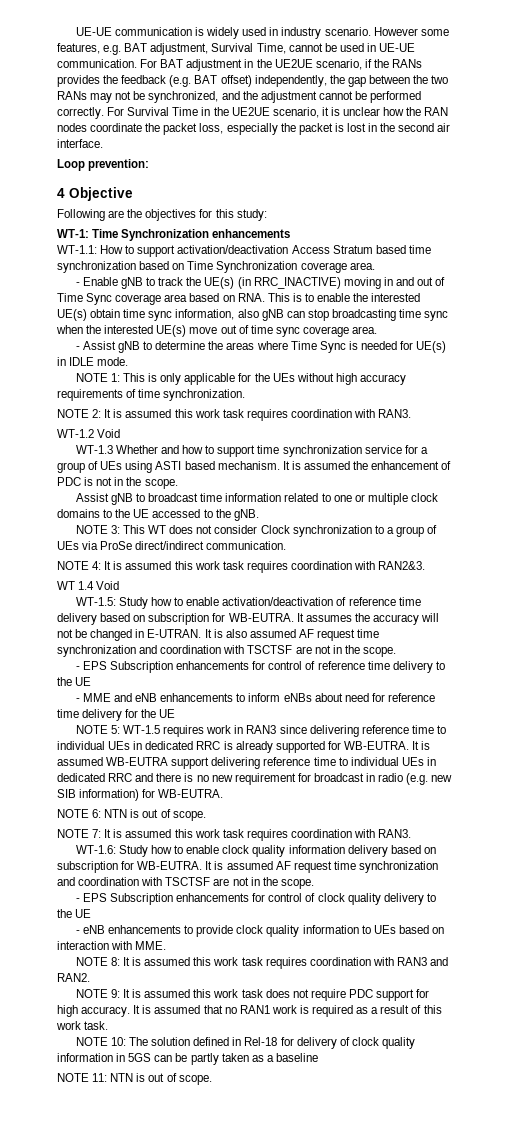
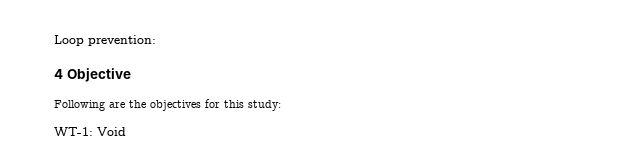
[75,27,449,39] [57,43,416,55] [57,59,423,71] [57,75,449,87] [57,91,422,103] [57,107,449,119] [57,123,451,135] [57,139,103,148] UE-UE communication is widely used in industry scenario. However some features, e.g. BAT adjustment, Survival Time, cannot be used in UE-UE communication. For BAT adjustment in the UE2UE scenario, if the RANs provides the feedback (e.g. BAT offset) independently, the gap between the two RANs may not be synchronized, and the adjustment cannot be performed correctly. For Survival Time in the UE2UE scenario, it is unclear how the RAN nodes coordinate the packet loss, especially the packet is lost in the second air interface. // -> (54, 40) none
[92,229,291,241] [57,245,431,257] [57,261,375,273] [75,277,446,289] [57,293,421,305] [57,309,449,321] [56,325,378,337] [75,341,447,353] [57,357,129,366] [75,373,406,385] [57,389,246,401] [57,409,412,421] [57,429,121,438] [75,445,428,457] [57,461,452,473] [57,477,178,489] [75,493,438,505] [57,509,259,521] [75,525,438,537] [57,541,287,550] [57,561,426,573] [57,581,120,590] [75,597,421,609] [57,613,440,625] [57,629,380,641] [57,645,396,657] [75,661,445,673] [57,677,92,686] [75,693,435,702] [57,709,176,721] [75,725,446,737] [57,741,431,753] [57,757,436,769] [57,773,453,785] [57,789,224,801] [57,809,206,821] [57,829,412,841] [75,845,436,857] [57,861,438,873] [57,877,314,889] [75,893,436,905] [57,909,92,918] [75,925,444,937] [57,941,167,950] [75,957,449,969] [57,973,90,982] [75,989,430,1001] [57,1005,442,1017] [56,1021,109,1030] [75,1037,415,1049] [57,1053,318,1065] [57,1073,212,1085] Time Synchronization enhancements // WT-1.1: How to support activation/deactivation Access Stratum based time synchronization based on Time Synchronization coverage area. // - Enable gNB to track the UE(s) (in RRC_INACTIVE) moving in and out of Time Sync coverage area based on RNA. This is to enable the interested UE(s) obtain time sync information, also gNB can stop broadcasting time sync when the interested UE(s) move out of time sync coverage area. // - Assist gNB to determine the areas where Time Sync is needed for UE(s) in IDLE mode. // NOTE 1: This is only applicable for the UEs without high accuracy requirements of time synchronization. // NOTE 2: It is assumed this work task requires coordination with RAN3. // WT-1.2 Void // WT-1.3 Whether and how to support time synchronization service for a group of UEs using ASTI based mechanism. It is assumed the enhancement of PDC is not in the scope. // Assist gNB to broadcast time information related to one or multiple clock domains to the UE accessed to the gNB. // NOTE 3: This WT does not consider Clock synchronization to a group of UEs via ProSe direct/indirect communication. // NOTE 4: It is assumed this work task requires coordination with RAN2&3. // WT 1.4 Void // WT-1.5: Study how to enable activation/deactivation of reference time delivery based on subscription for WB-EUTRA. It assumes the accuracy will not be changed in E-UTRAN. It is also assumed AF request time synchronization and coordination with TSCTSF are not in the scope. // - EPS Subscription enhancements for control of reference time delivery to the UE // - MME and eNB enhancements to inform eNBs about need for reference time delivery for the UE // NOTE 5: WT-1.5 requires work in RAN3 since delivering reference time to individual UEs in dedicated RRC is already supported for WB-EUTRA. It is assumed WB-EUTRA support delivering reference time to individual UEs in dedicated RRC and there is no new requirement for broadcast in radio (e.g. new SIB information) for WB-EUTRA. // NOTE 6: NTN is out of scope. // NOTE 7: It is assumed this work task requires coordination with RAN3. // WT-1.6: Study how to enable clock quality information delivery based on subscription for WB-EUTRA. It is assumed AF request time synchronization and coordination with TSCTSF are not in the scope. // - EPS Subscription enhancements for control of clock quality delivery to the UE // - eNB enhancements to provide clock quality information to UEs based on interaction with MME. // NOTE 8: It is assumed this work task requires coordination with RAN3 and RAN2. // NOTE 9: It is assumed this work task does not require PDC support for high accuracy. It is assumed that no RAN1 work is required as a result of this work task. // NOTE 10: The solution defined in Rel-18 for delivery of clock quality information in 5GS can be partly taken as a baseline // NOTE 11: NTN is out of scope. -> [97,127,126,136] Void

